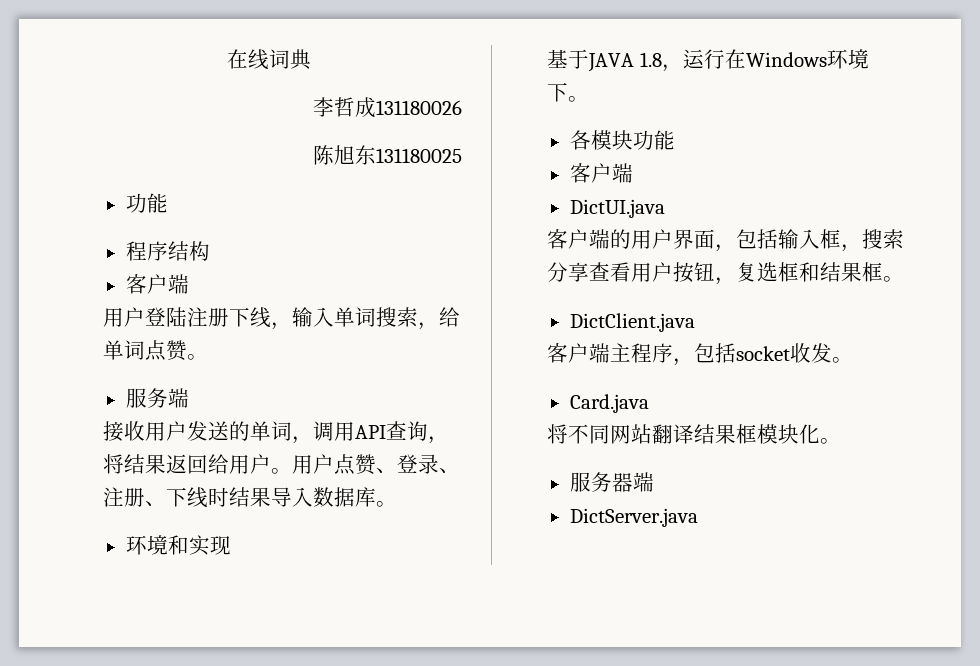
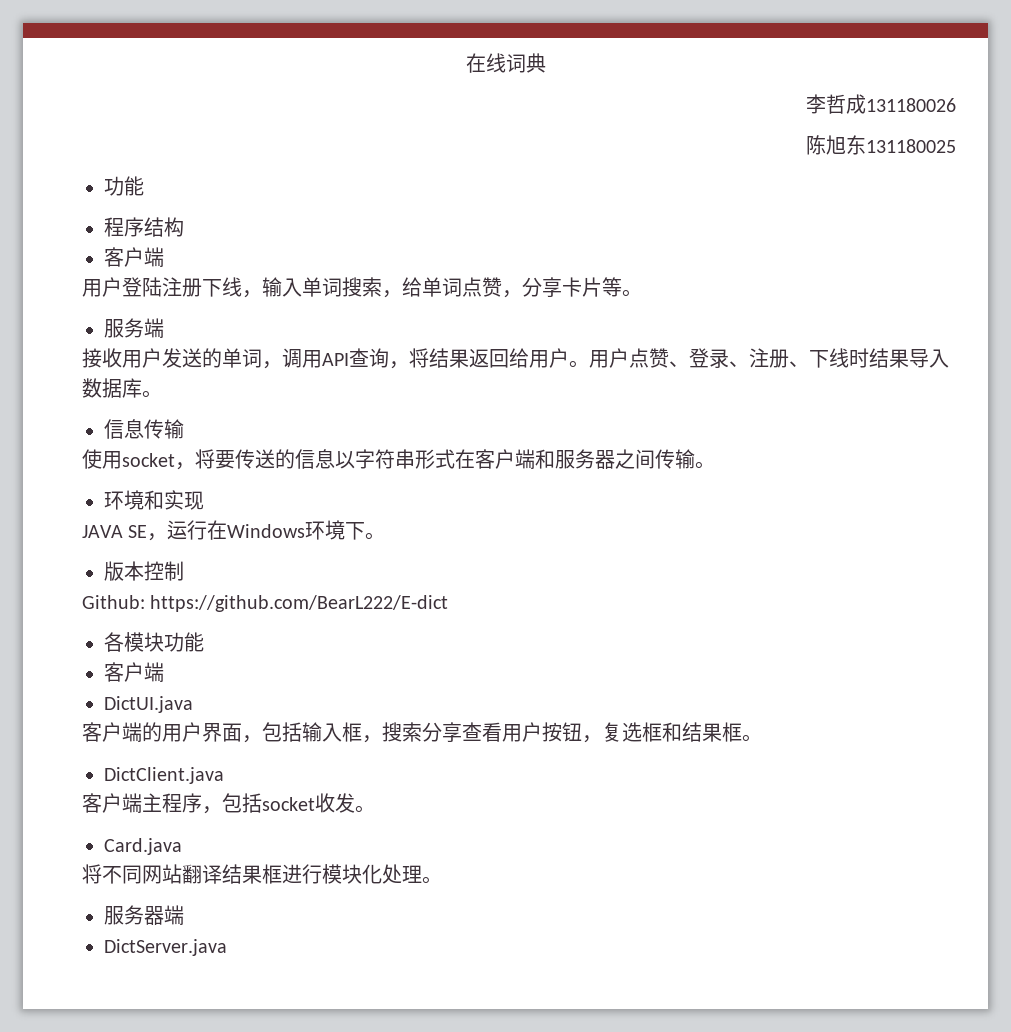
(187, 350) none -> [501,277,622,298] ，分享卡片等
(397, 504) none -> [103,419,184,439] [81,449,715,470] // 信息传输 // 使用socket，将要传送的信息以字符串形式在客户端和服务器之间传输。
[546,49,662,72] 基于JAVA 1.8 -> [81,525,148,538] JAVA SE
(589, 99) none -> [103,561,184,581] [81,595,449,612] // 版本控制 // Github: https://github.com/BearL222/E-dict
[756,424,820,444] 模块化 -> [281,864,422,884] 进行模块化处理

